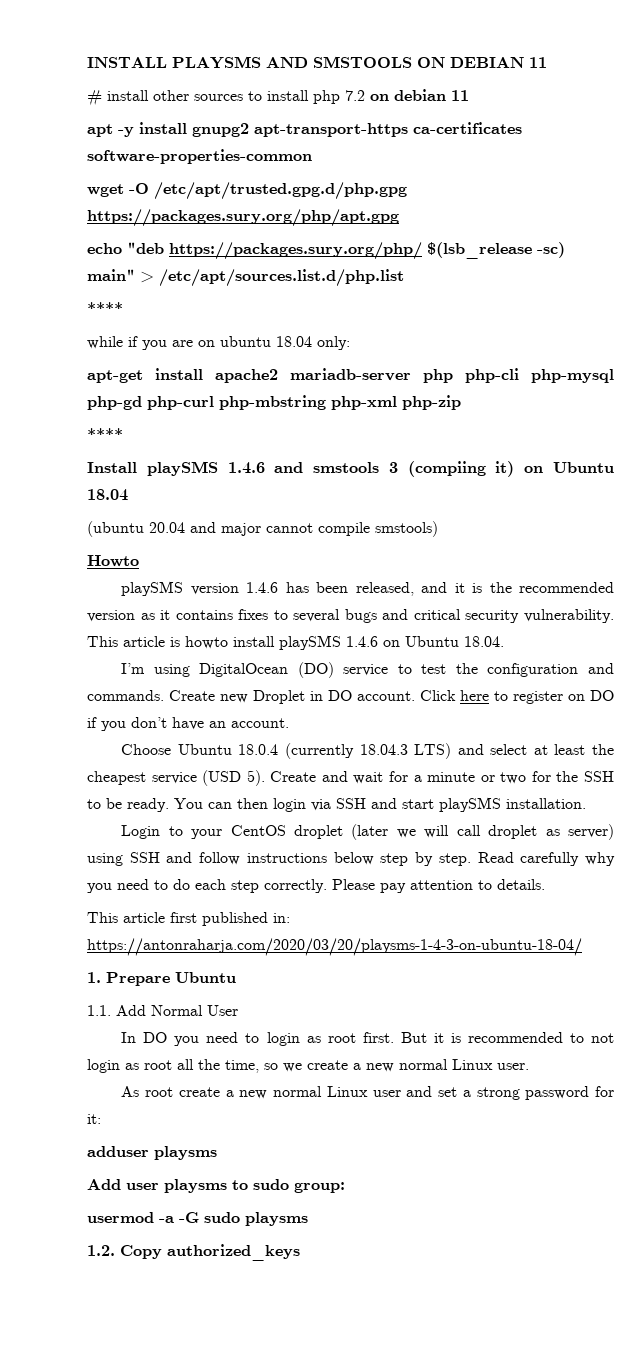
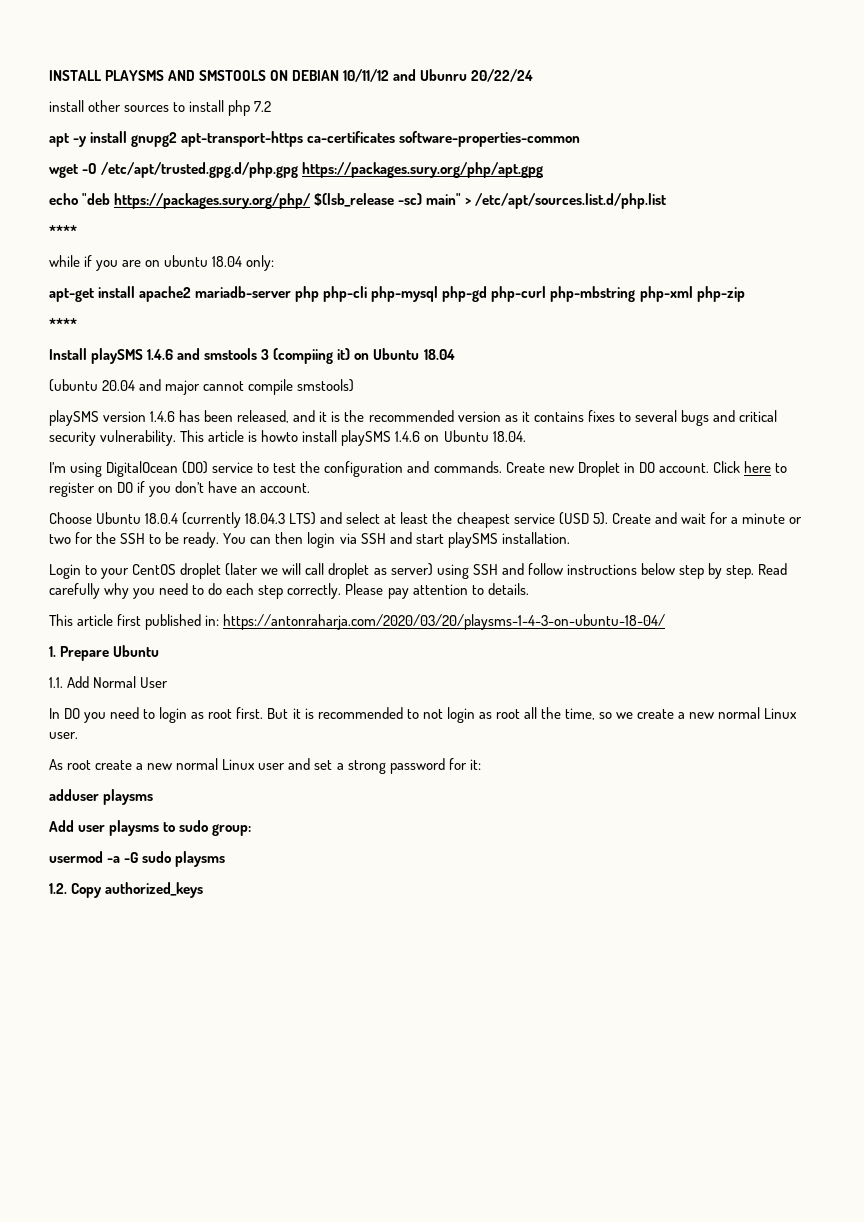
[529,57,547,68] [87,90,102,106] 11 // # -> [343,69,534,82] 10/11/12 and Ubunru 20/22/24 //
[370,89,469,101] on debian 11 -> (272, 106) none
[87,555,139,567] // Howto -> (355, 385) none

